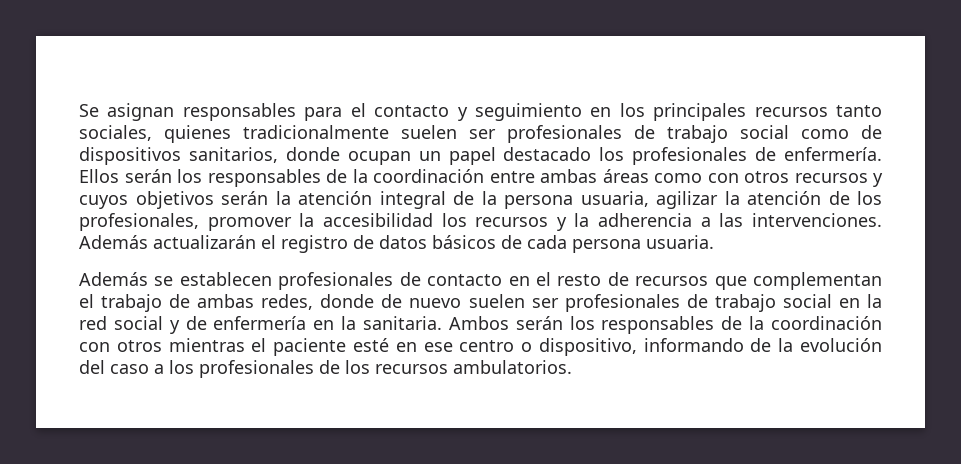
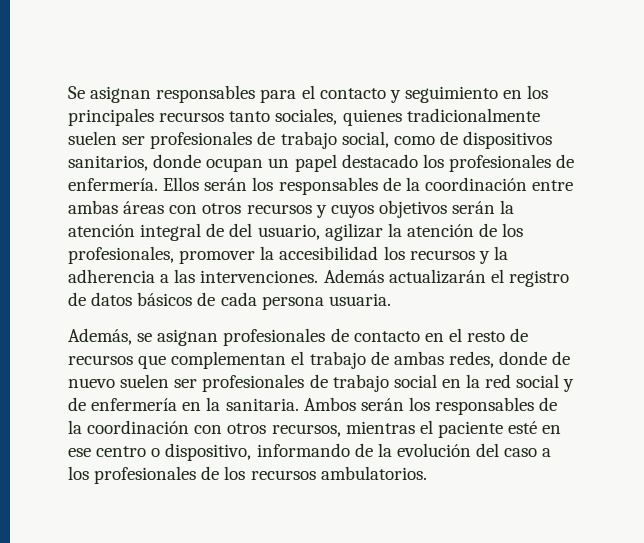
[740,125,789,139] social -> [341,131,389,148] social,
[654,173,702,183] como -> (165, 207) none
[481,191,649,209] la persona usuaria, -> [229,223,320,240] del usuario,
[79,272,272,286] Además se establecen -> [68,328,219,346] Además, se asignan
(162, 346) none -> [271,424,341,437] recursos,

